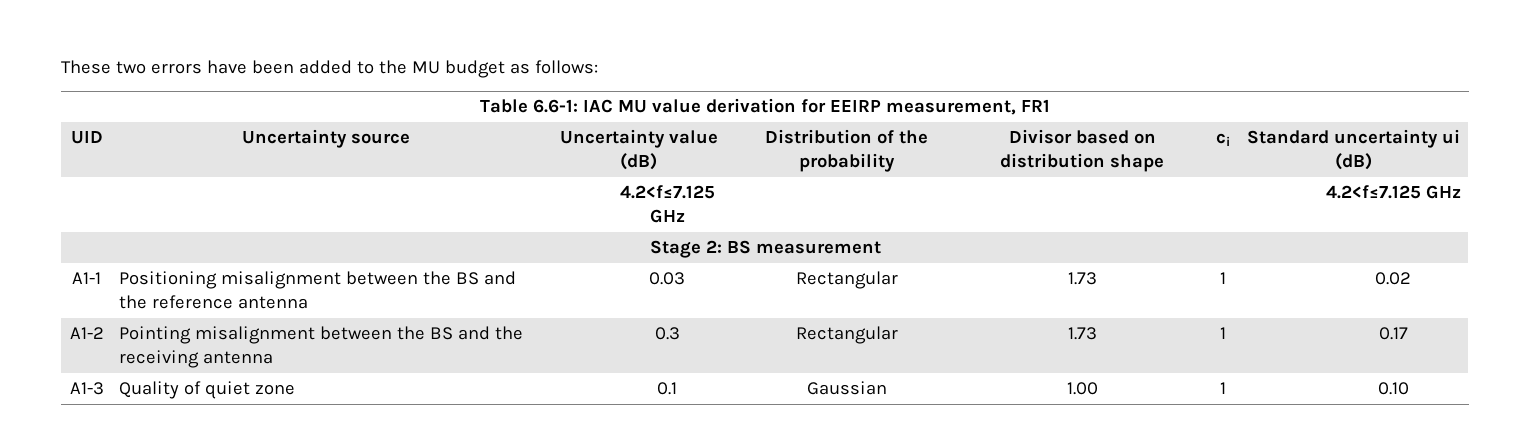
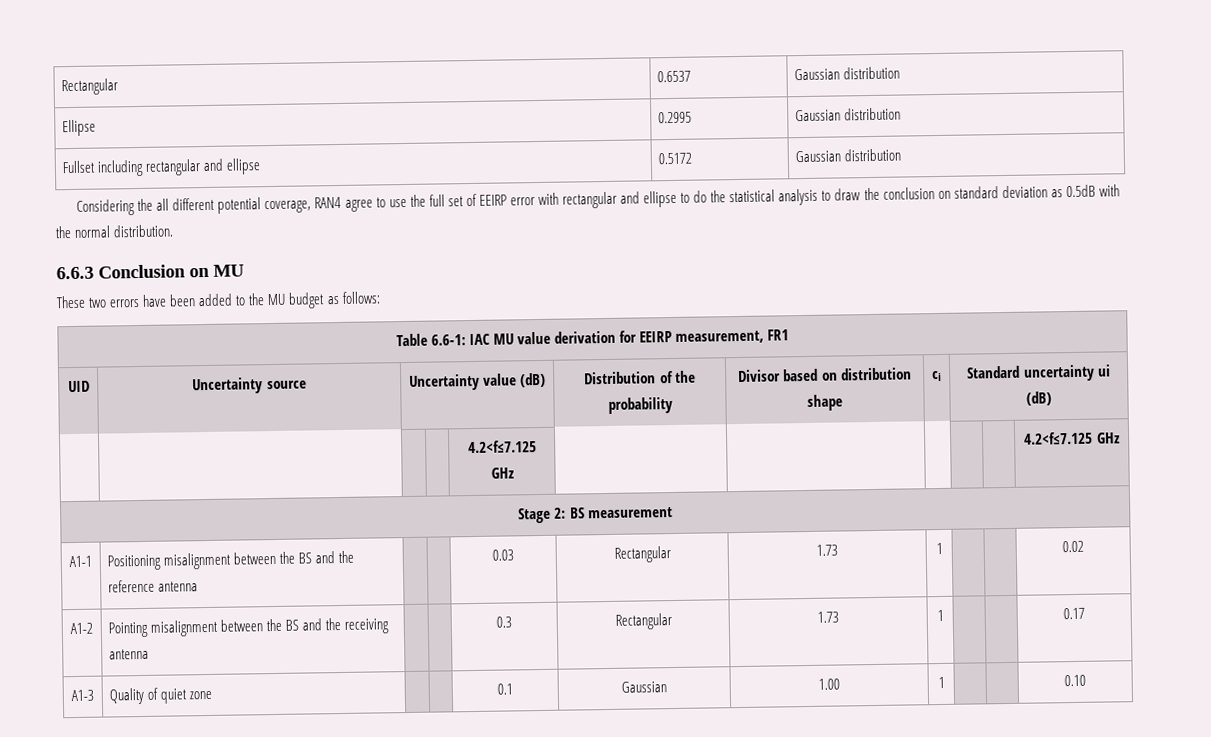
(61, 67) none -> [61,78,119,96] [657,70,692,83] [794,66,901,81] [62,119,97,137] [658,111,693,124] [795,107,902,122] [62,158,262,177] [658,152,693,165] [795,148,902,163] [76,184,1120,216] [55,224,174,239] [56,264,244,280] Rectangular | 0.6537 | Gaussian distribution // Ellipse | 0.2995 | Gaussian distribution // Fullset including rectangular and ellipse | 0.5172 | Gaussian distribution // Considering the all different potential coverage, RAN4 agree to use the full set of EEIRP error with rectangular and ellipse to do the statistical analysis to draw the conclusion on standard deviation as 0.5dB with the normal distribution. // 6.6.3 Conclusion on MU //

